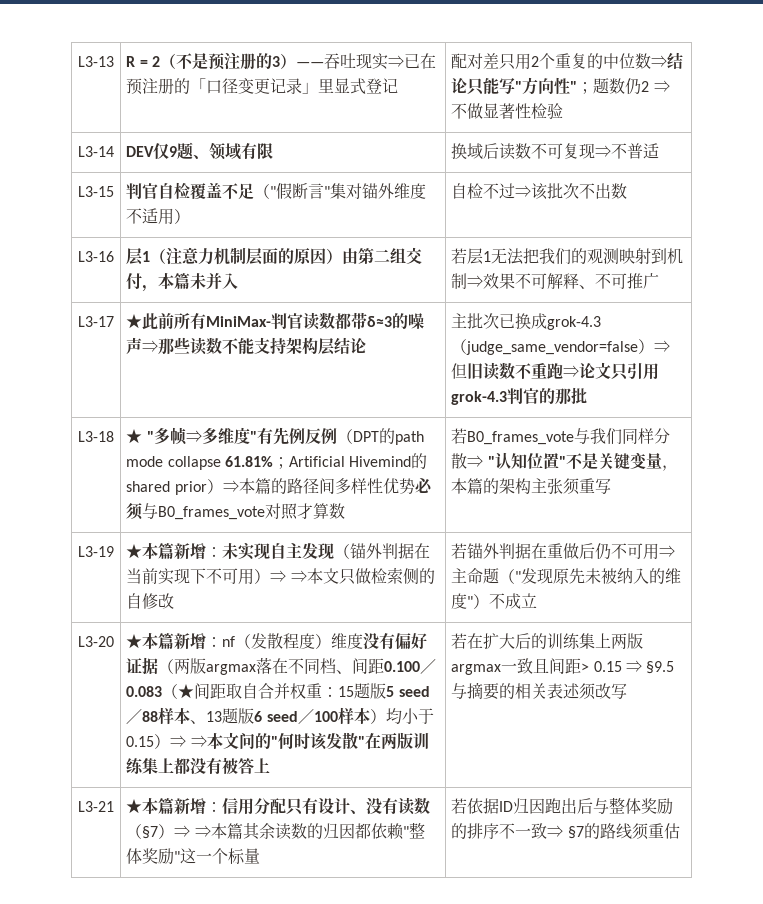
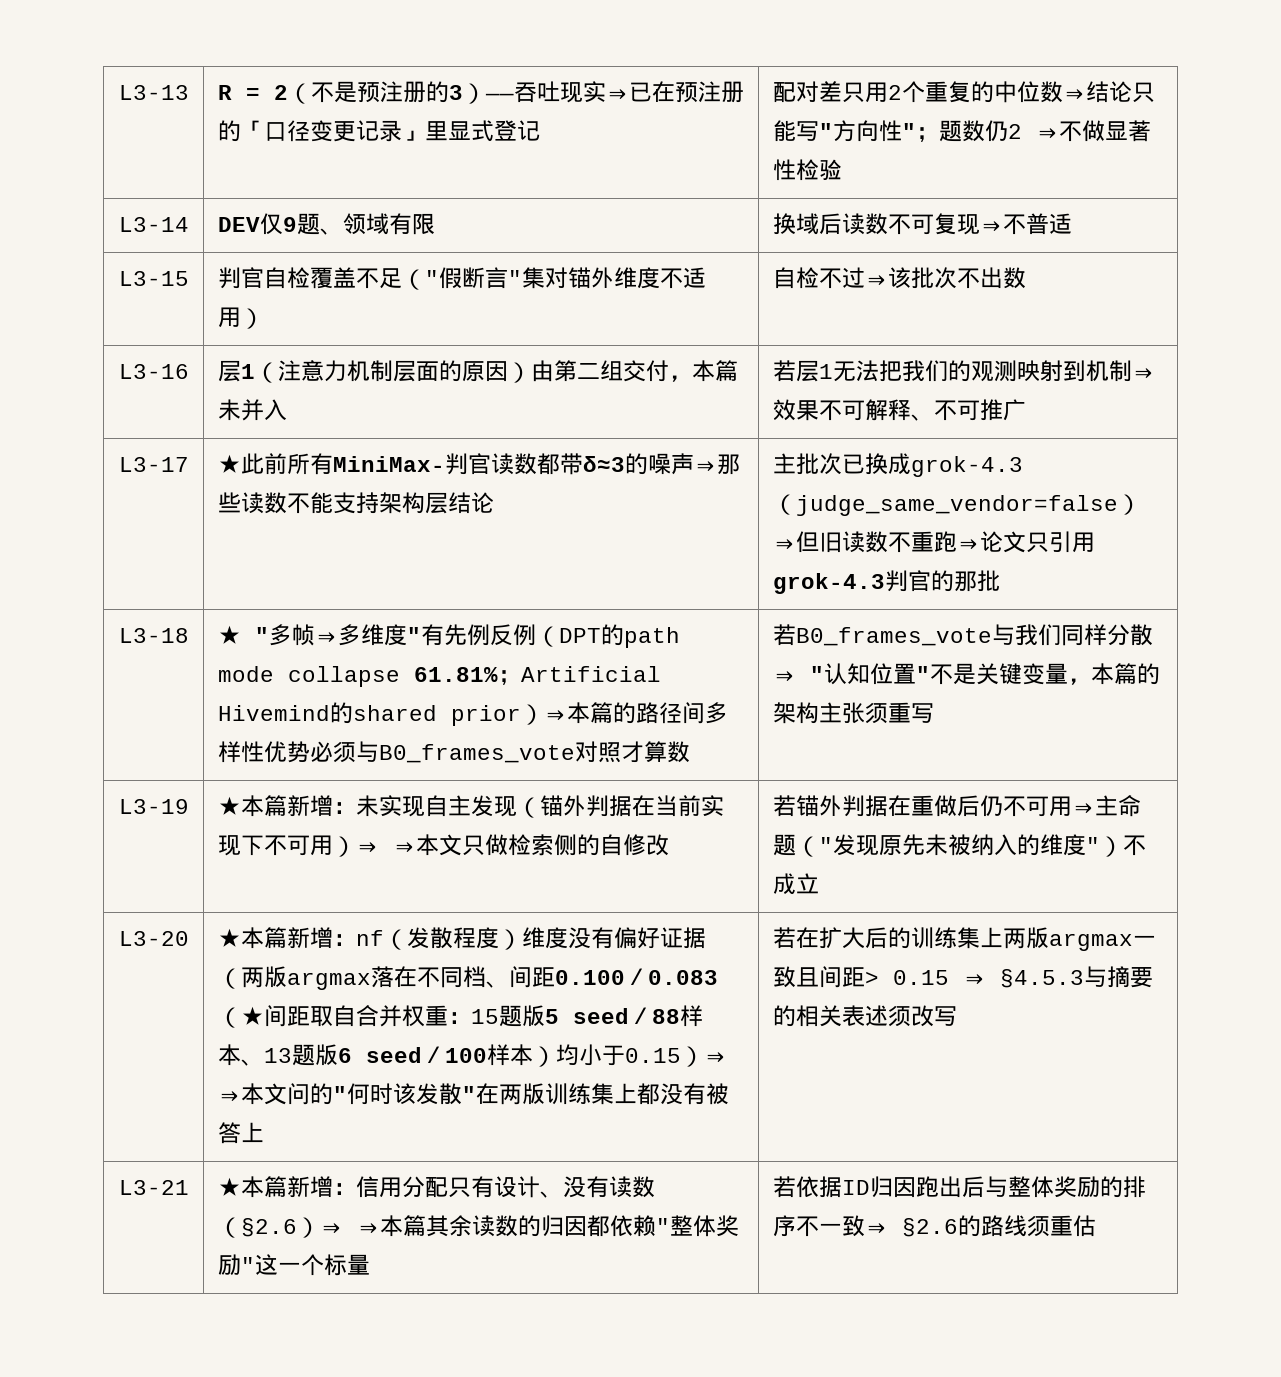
[646,661,675,674] §9.5 -> [999,969,1084,988] §4.5.3
[142,826,159,839] §7 -> [240,1218,297,1237] §2.6
[567,826,584,839] §7 -> [901,1218,958,1237] §2.6

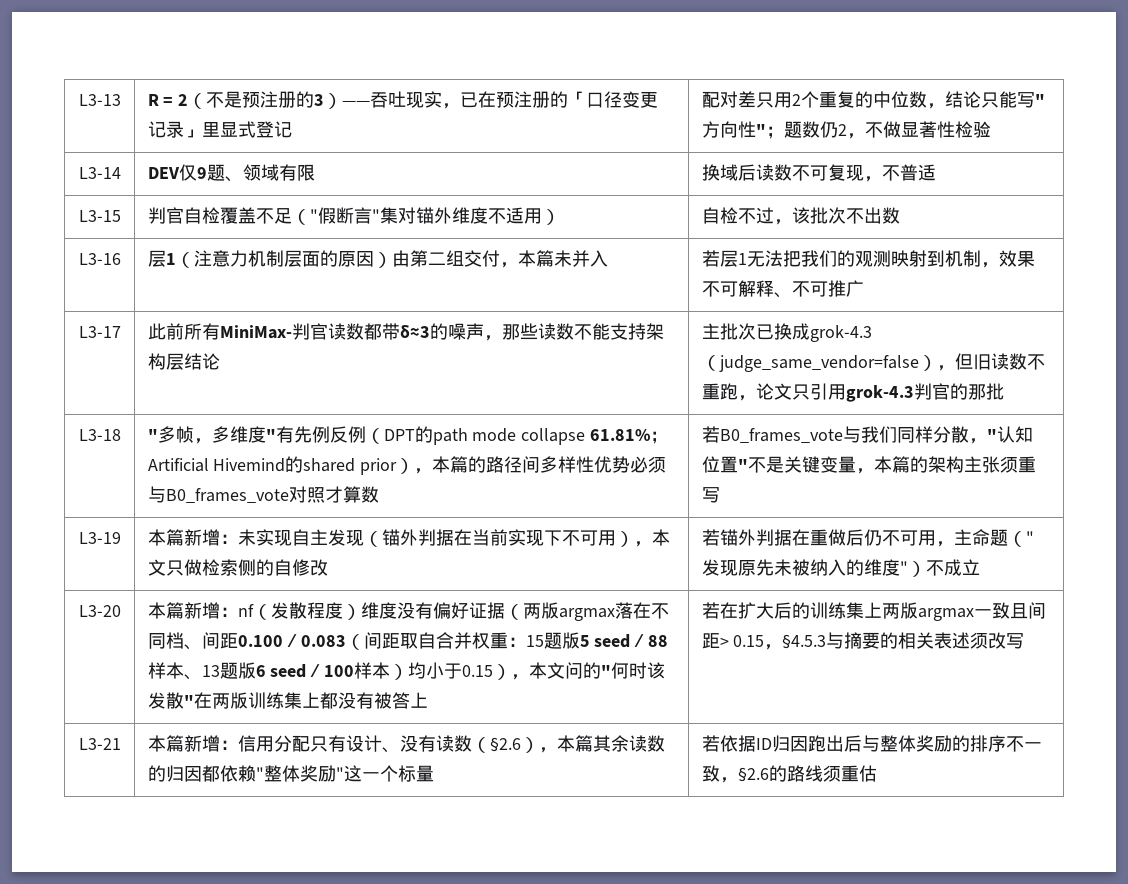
[605,89,629,100] ⇒ -> [442,103,461,109] ，
[1062,89,1086,100] ⇒ -> [926,103,945,109] ，
[1035,128,1059,139] ⇒ -> [846,133,865,139] ，
[979,221,1003,232] ⇒ -> [863,176,882,182] ，
[864,275,888,286] ⇒ -> [773,219,792,225] ，
[1131,368,1155,379] ⇒ -> [980,262,999,268] ，
[217,454,241,473] ★ -> (121, 332) none
[693,461,717,472] ⇒ -> [483,335,502,341] ，
[772,539,796,550] ⇒ -> [936,365,955,371] ，
[956,539,980,550] ⇒ -> [737,395,756,401] ，
[217,625,241,644] ★ -> (121, 435) none
[314,632,338,643] ⇒ -> [193,438,212,444] ，
[543,710,567,721] ⇒ -> [414,468,433,474] ，
[772,671,796,682] ⇒ -> [968,438,987,444] ，
[217,796,241,815] ★ -> (121, 538) none
[355,842,416,853] ⇒ ⇒ -> [633,541,652,547] ，
[1071,803,1095,814] ⇒ -> [935,541,954,547] ，
[217,928,241,947] ★ -> (121, 611) none
[240,1006,264,1025] ★ -> (364, 642) none
[703,1052,727,1063] [217,1091,241,1102] ⇒ ⇒ -> [511,674,530,680] ，
[962,974,986,985] ⇒ -> [764,644,783,650] ，
[217,1177,241,1196] ★ -> (121, 744) none
[319,1223,380,1234] ⇒ ⇒ -> [538,747,557,753] ，
[864,1223,888,1234] ⇒ -> [719,777,738,783] ，

